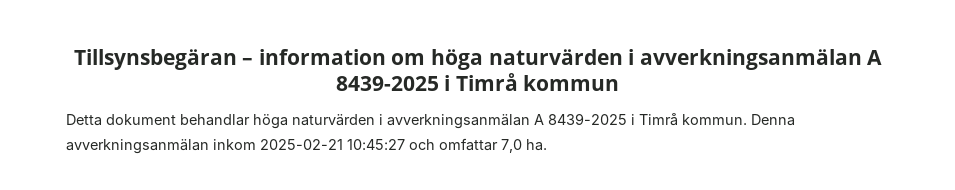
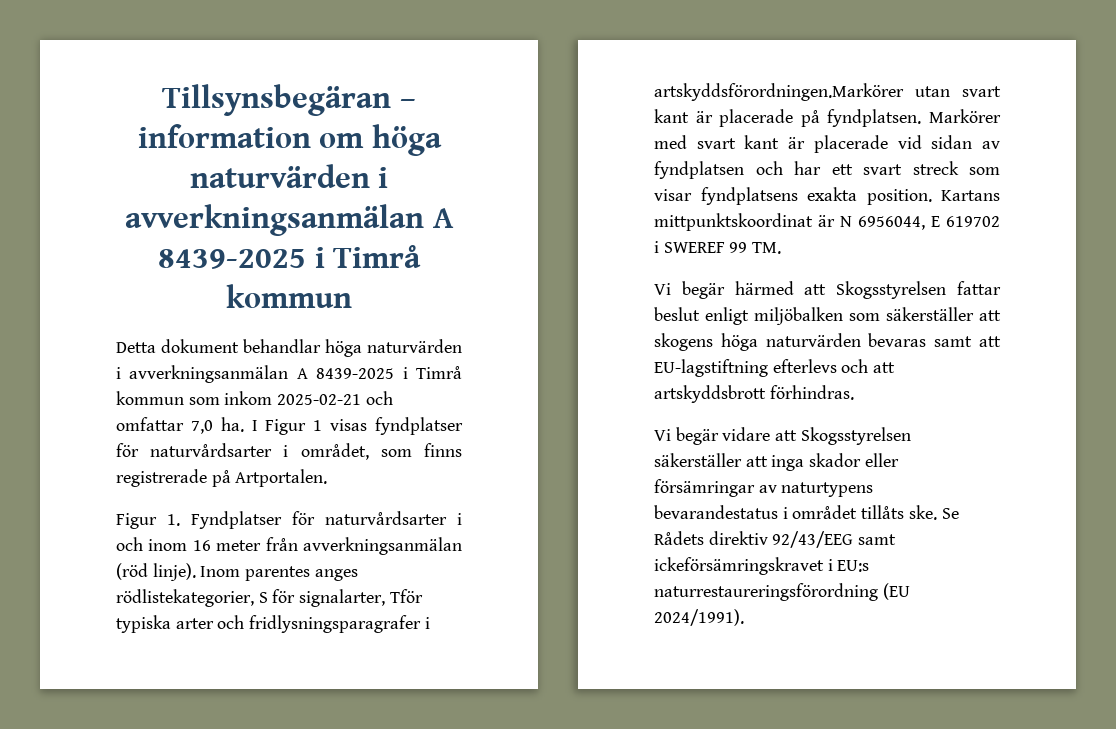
[682,114,795,126] [66,139,209,154] kommun. Denna avverkningsanmälan -> [116,391,220,405] kommun som
[347,139,405,150] 10:45:27 -> (362, 399) none
(547, 145) none -> [251,417,463,435] [116,443,462,460] [116,469,328,487] [116,511,462,529] [116,537,462,555] [116,563,358,581] [116,589,423,607] [116,615,430,633] [654,83,1001,101] [654,109,1001,127] [654,135,1000,153] [654,161,1000,179] [654,187,1000,205] [654,213,1000,231] [654,241,782,254] [654,281,1001,299] [654,307,1001,325] [654,333,1001,351] [654,359,896,377] [654,385,854,403] [654,427,911,445] [654,453,899,471] [654,479,874,497] [654,505,959,520] [654,531,897,548] [654,557,870,575] [654,583,910,601] [654,609,744,626] I Figur 1 visas fyndplatser för naturvårdsarter i området, som finns registrerade på Artportalen. // Figur 1. Fyndplatser för naturvårdsarter i och inom 16 meter från avverkningsanmälan (röd linje). Inom parentes anges rödlistekategorier, S för signalarter, Tför typiska arter och fridlysningsparagrafer i artskyddsförordningen.Markörer utan svart kant är placerade på fyndplatsen. Markörer med svart kant är placerade vid sidan av fyndplatsen och har ett svart streck som visar fyndplatsens exakta position. Kartans mittpunktskoordinat är N 6956044, E 619702 i SWEREF 99 TM. // Vi begär härmed att Skogsstyrelsen fattar beslut enligt miljöbalken som säkerställer att skogens höga naturvärden bevaras samt att EU-lagstiftning efterlevs och att artskyddsbrott förhindras. // Vi begär vidare att Skogsstyrelsen säkerställer att inga skador eller försämringar av naturtypens bevarandestatus i området tillåts ske. Se Rådets direktiv 92/43/EEG samt ickeförsämringskravet i EU:s naturrestaureringsförordning (EU 2024/1991).

